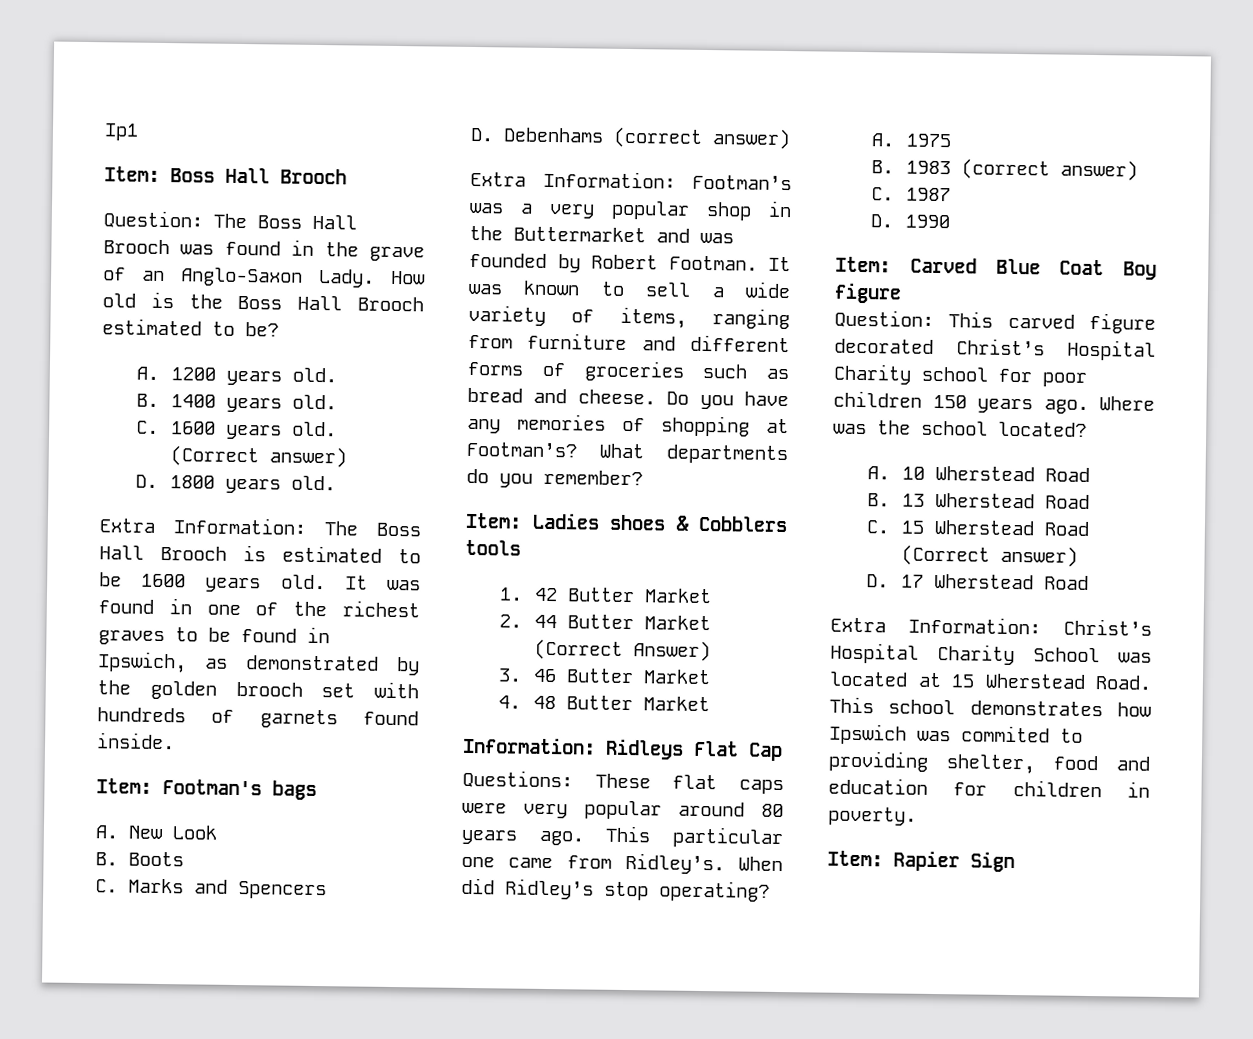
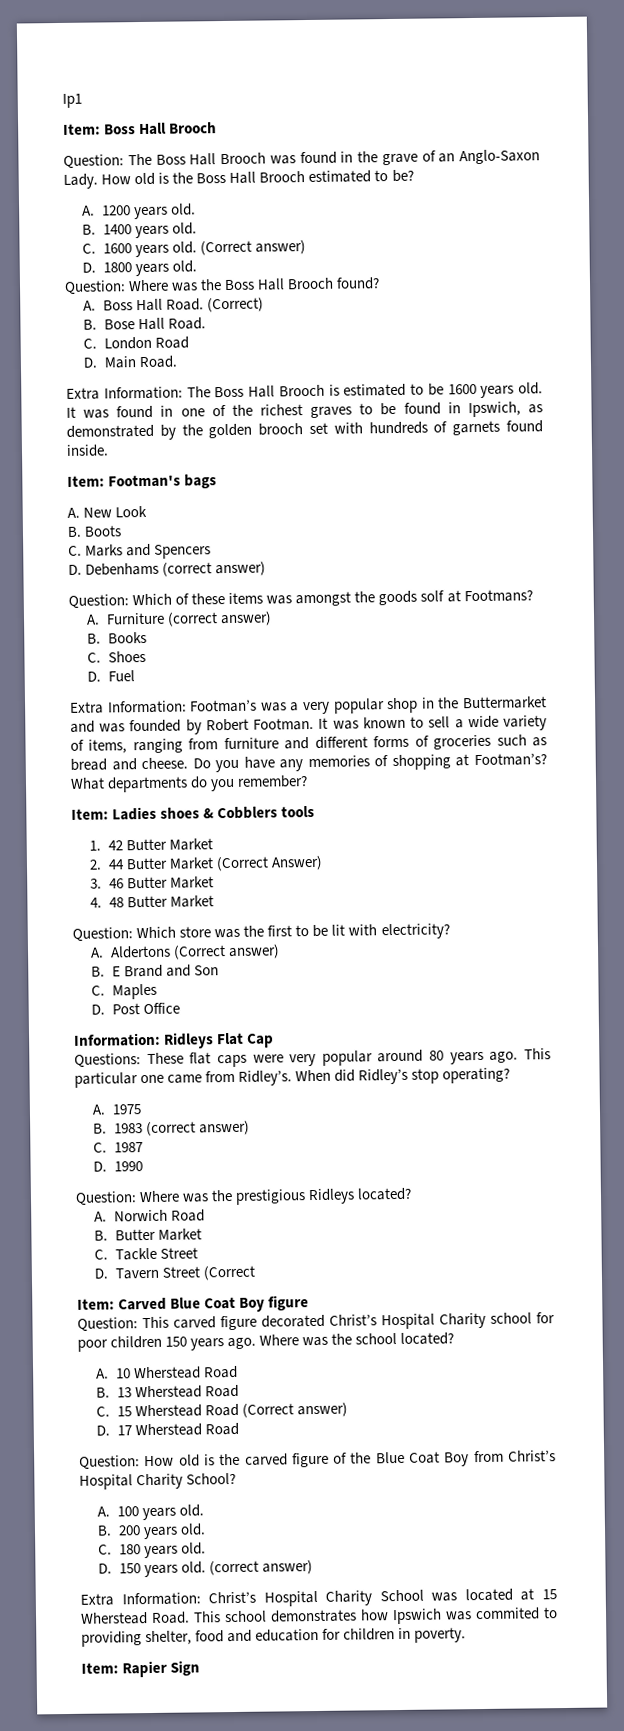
(336, 483) none -> [64,277,381,295] [83,297,264,313] [83,317,206,331] [83,336,189,350] [83,355,177,369] // Question: Where was the Boss Hall Brooch found? // A. Boss Hall Road. (Correct) // B. Bose Hall Road. // C. London Road // D. Main Road.
(791, 139) none -> [68,589,533,609] [86,611,272,627] [87,631,147,644] [87,650,146,663] [87,670,135,682] // Question: Which of these items was amongst the goods solf at Footmans? // A. Furniture (correct answer) // B. Books // C. Shoes // D. Fuel
(710, 704) none -> [72,923,450,942] [90,944,280,960] [91,964,219,978] [91,983,157,1000] [91,1002,180,1015] // Question: Which store was the first to be lit with electricity? // A. Aldertons (Correct answer) // B. E Brand and Son // C. Maples // D. Post Office
(950, 221) none -> [75,1187,413,1206] [94,1209,205,1222] [94,1228,202,1241] [94,1247,198,1261] [94,1265,255,1281] // Question: Where was the prestigious Ridleys located? // A. Norwich Road // B. Butter Market // C. Tackle Street // D. Tavern Street (Correct
(1089, 582) none -> [79,1450,557,1470] [79,1472,237,1490] [97,1504,204,1521] [97,1523,206,1540] [98,1542,206,1559] [98,1560,313,1578] // Question: How old is the carved figure of the Blue Coat Boy from Christ’s Hospital Charity School? // A. 100 years old. // B. 200 years old. // C. 180 years old. // D. 150 years old. (correct answer)

